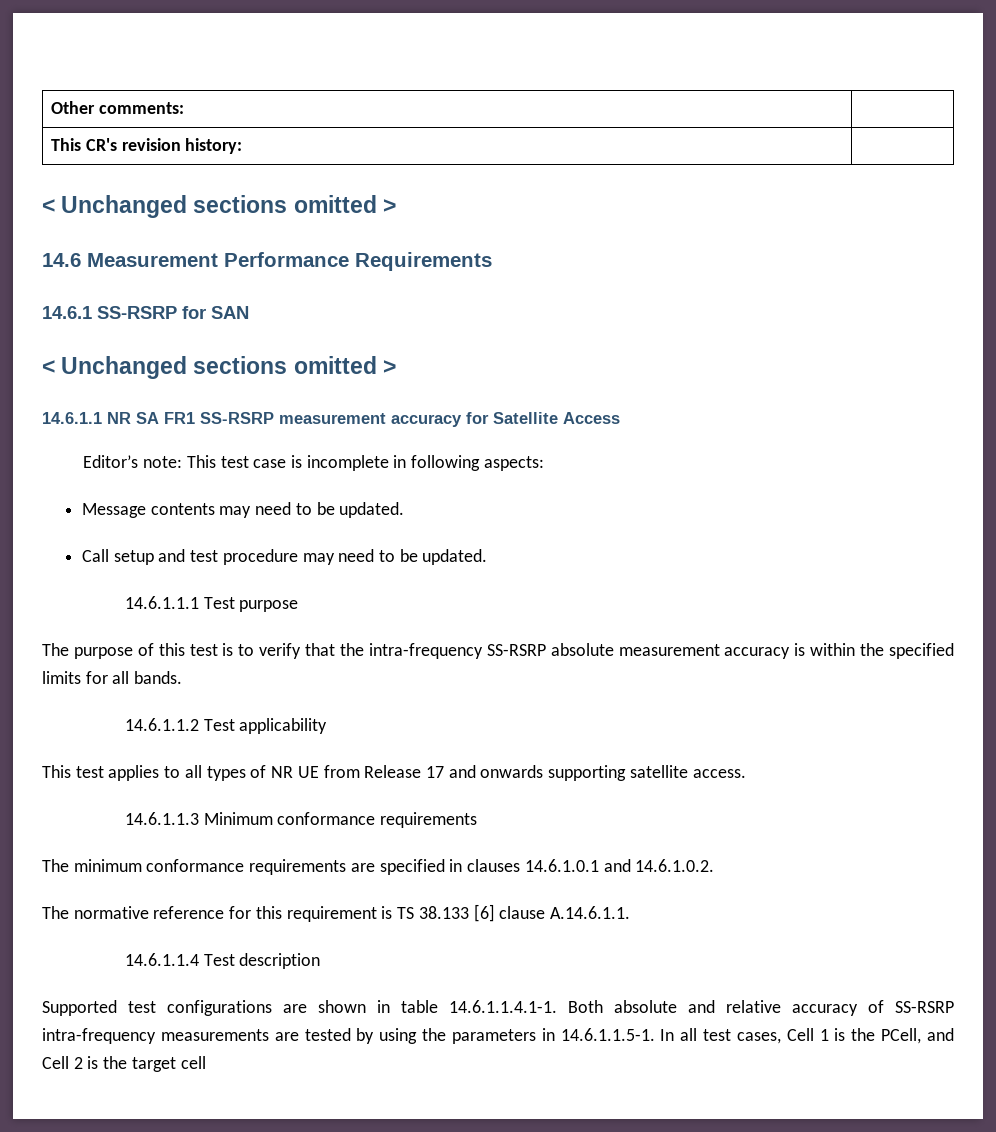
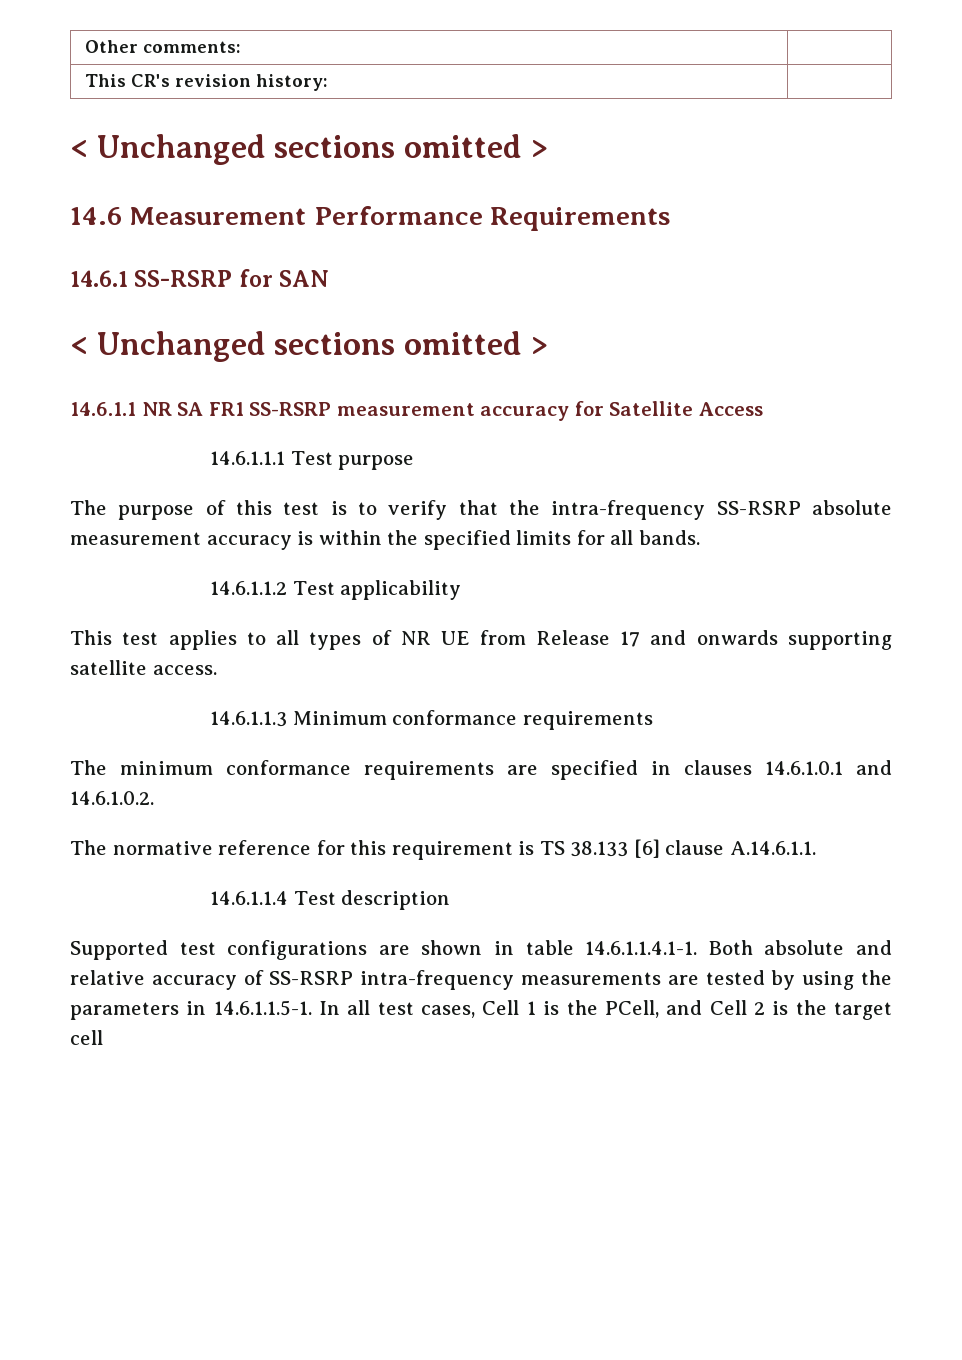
[83,455,544,471] [81,502,405,518] [81,549,488,565] // Editor’s note: This test case is incomplete in following aspects: // Message contents may need to be updated. // Call setup and test procedure may need to be updated. -> (763, 409) none

